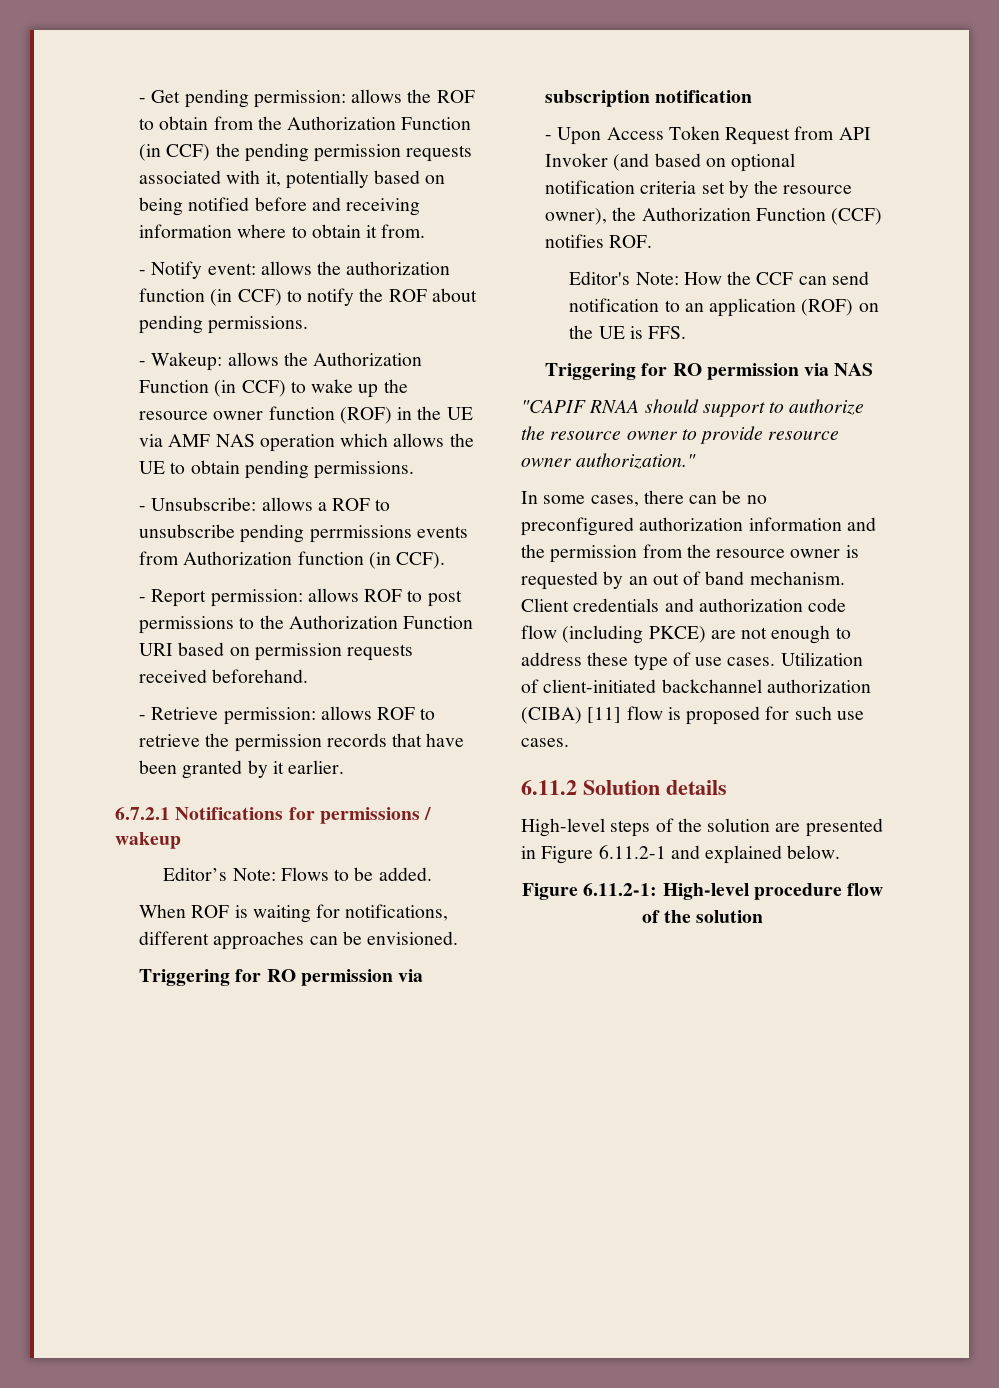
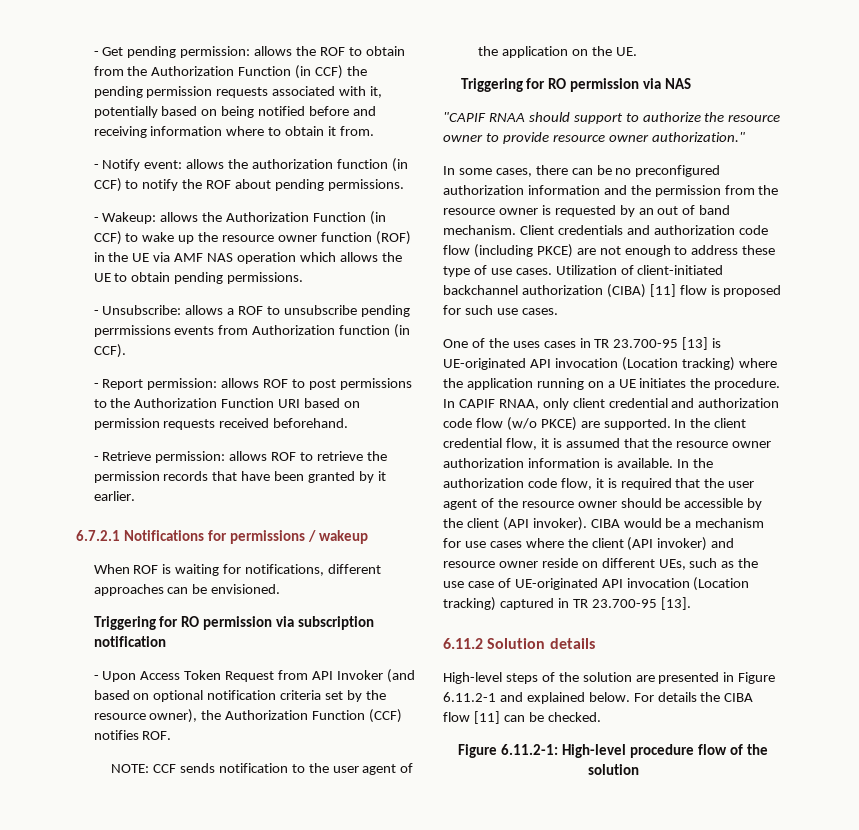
[163,867,432,881] // Editor’s Note: Flows to be added. -> (368, 537) none
[569,271,869,285] [569,298,879,317] [569,325,687,339] Editor's Note: How the CCF can send notification to an application (ROF) on the UE is FFS. -> [111,763,414,775] [478,46,637,58] NOTE: CCF sends notification to the user agent of the application on the UE.
(569, 742) none -> [443,337,722,350] [443,357,777,371] [443,378,781,390] [443,398,780,410] [443,417,747,431] [443,438,772,450] [443,458,713,468] [443,478,755,490] [443,498,763,510] [443,517,765,531] [443,537,735,551] [443,558,759,570] [443,577,750,591] [443,597,691,611] // One of the uses cases in TR 23.700-95 [13] is UE-originated API invocation (Location tracking) where the application running on a UE initiates the procedure. In CAPIF RNAA, only client credential and authorization code flow (w/o PKCE) are supported. In the client credential flow, it is assumed that the resource owner authorization information is available. In the authorization code flow, it is required that the user agent of the resource owner should be accessible by the client (API invoker). CIBA would be a mechanism for use cases where the client (API invoker) and resource owner reside on different UEs, such as the use case of UE-originated API invocation (Location tracking) captured in TR 23.700-95 [13].
(841, 852) none -> [633,692,754,702] [443,711,601,724] For details the CIBA flow [11] can be checked.

